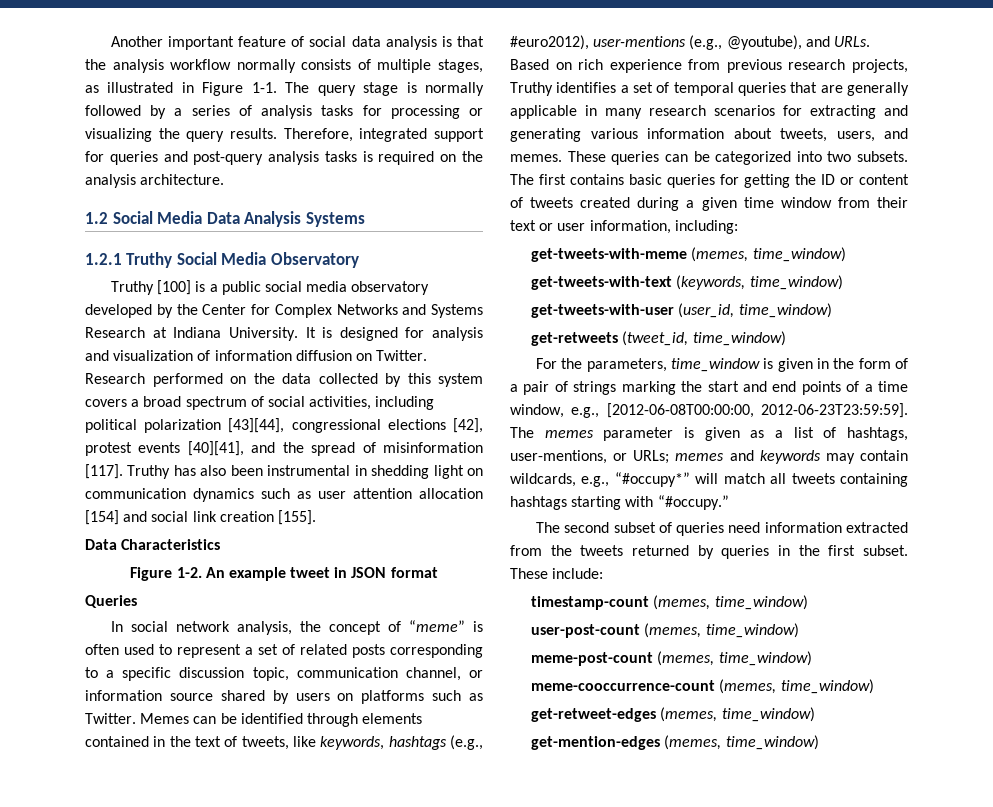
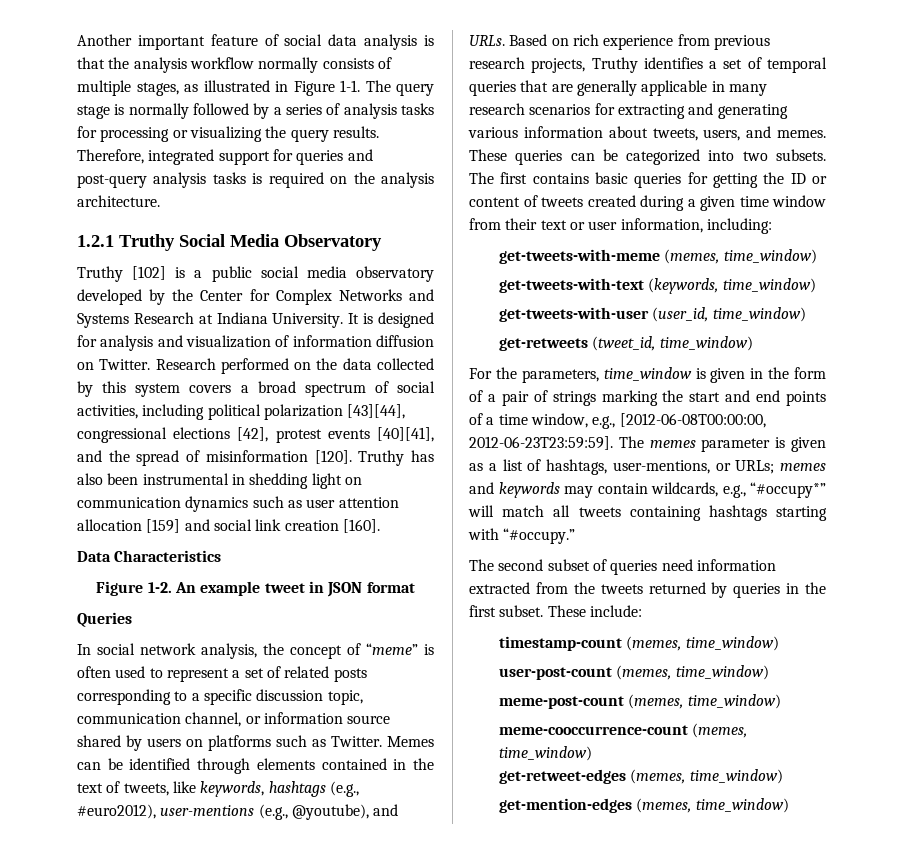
[85,211,365,227] // 1.2 Social Media Data Analysis Systems -> (160, 201) none
[157,280,192,295] [100] -> [132,266,167,280] [102]
[85,464,123,479] [117]. -> [314,450,352,464] [120].
[85,510,119,525] [154] -> [146,519,181,533] [159]
[277,510,316,525] [155]. -> [342,519,380,533] [160].

